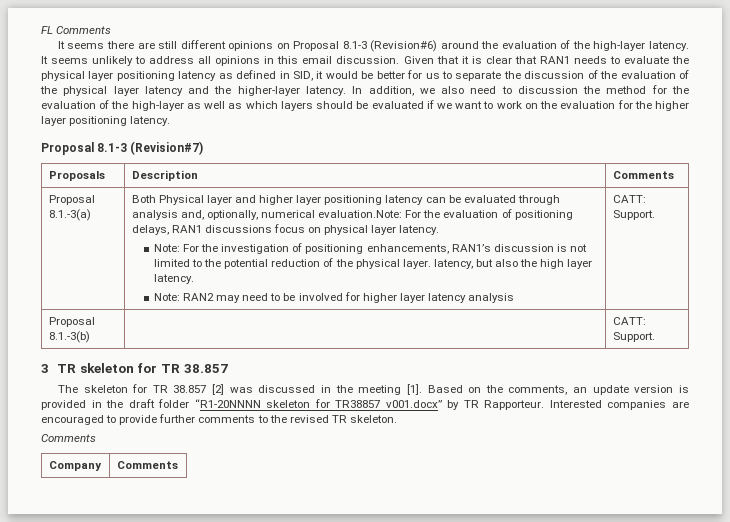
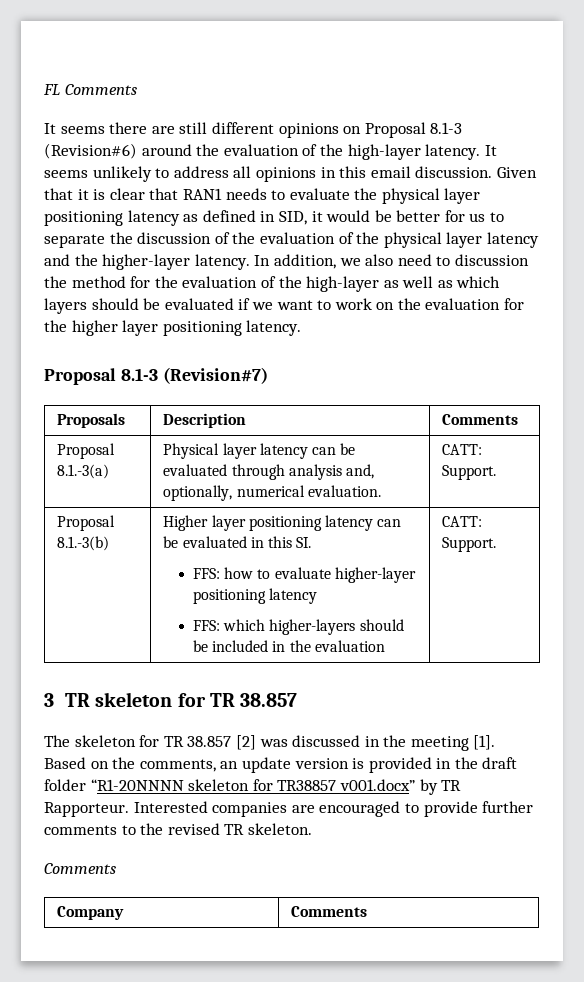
[131,195,156,203] Both -> (110, 471) none
[234,195,383,205] and higher layer positioning -> (257, 451) none
[318,209,573,220] [131,224,440,235] [153,243,587,254] [153,258,593,269] [153,274,194,284] [153,292,515,303] [612,195,646,203] [612,210,655,220] [48,317,95,327] [48,331,90,343] evaluation.Note: For the evaluation of positioning delays, RAN1 discussions focus on physical layer latency. // Note: For the investigation of positioning enhancements, RAN1’s discussion is not limited to the potential reduction of the physical layer. latency, but also the high layer latency. // Note: RAN2 may need to be involved for higher layer latency analysis | CATT: Support. // Proposal 8.1.-3(b) | -> [307,485,381,497] [442,444,483,455] [442,465,497,480] [57,515,116,531] [57,536,110,551] [163,515,402,531] [163,536,312,548] [193,567,416,583] [193,588,318,604] [193,619,404,635] [193,640,385,652] evaluation. | CATT: Support. // Proposal 8.1.-3(b) | Higher layer positioning latency can be evaluated in this SI. // FFS: how to evaluate higher-layer positioning latency // FFS: which higher-layers should be included in the evaluation

